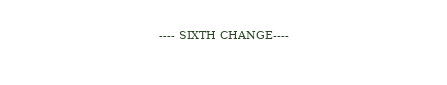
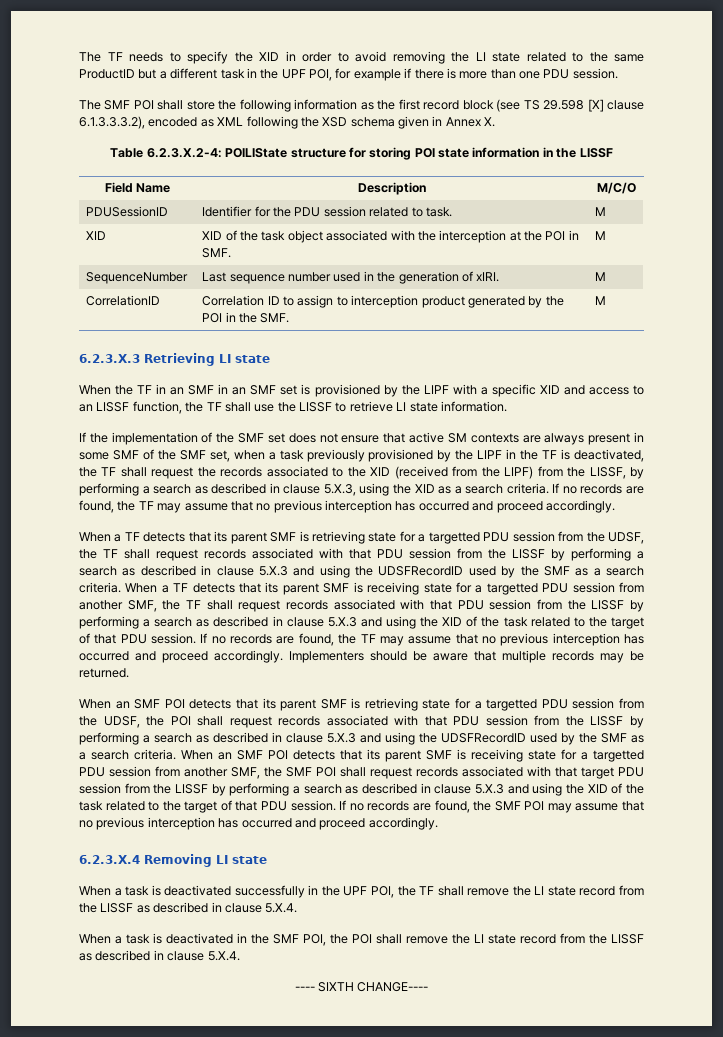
(158, 37) none -> [79,51,644,64] [79,68,618,81] [79,99,645,112] [79,116,496,129] [110,147,613,160] [104,182,171,193] [358,182,426,195] [596,182,636,194] [86,206,169,217] [202,206,452,217] [595,207,607,216] [86,231,107,240] [202,230,579,243] [202,248,232,258] [595,231,607,240] [86,272,189,284] [202,271,500,284] [595,272,607,281] [86,295,161,306] [202,295,564,308] [202,312,290,323] [595,296,607,305] [79,353,270,366] [79,384,644,397] [79,401,507,414] [79,432,644,445] [79,449,645,462] [79,466,645,479] [79,483,644,496] [79,500,615,513] [79,531,645,544] [79,548,644,561] [79,565,644,578] [79,582,645,595] [79,599,644,612] [79,616,644,629] [79,633,645,646] [79,650,644,663] [79,668,129,678] [79,698,644,711] [79,715,645,728] [79,732,644,745] [79,749,644,762] [79,766,644,779] [79,783,644,796] [79,800,644,813] [79,817,438,830] [79,854,267,867] [79,885,644,898] [79,902,298,913] [79,933,644,946] [79,950,240,961] The TF needs to specify the XID in order to avoid removing the LI state related to the same ProductID but a different task in the UPF POI, for example if there is more than one PDU session. // The SMF POI shall store the following information as the first record block (see TS 29.598 [X] clause 6.1.3.3.3.2), encoded as XML following the XSD schema given in Annex X. // Table 6.2.3.X.2-4: POILIState structure for storing POI state information in the LISSF // Field Name | Description | M/C/O // PDUSessionID | Identifier for the PDU session related to task. | M // XID | XID of the task object associated with the interception at the POI in SMF. | M // SequenceNumber | Last sequence number used in the generation of xIRI. | M // CorrelationID | Correlation ID to assign to interception product generated by the POI in the SMF. | M // 6.2.3.X.3 Retrieving LI state // When the TF in an SMF in an SMF set is provisioned by the LIPF with a specific XID and access to an LISSF function, the TF shall use the LISSF to retrieve LI state information. // If the implementation of the SMF set does not ensure that active SM contexts are always present in some SMF of the SMF set, when a task previously provisioned by the LIPF in the TF is deactivated, the TF shall request the records associated to the XID (received from the LIPF) from the LISSF, by performing a search as described in clause 5.X.3, using the XID as a search criteria. If no records are found, the TF may assume that no previous interception has occurred and proceed accordingly. // When a TF detects that its parent SMF is retrieving state for a targetted PDU session from the UDSF, the TF shall request records associated with that PDU session from the LISSF by performing a search as described in clause 5.X.3 and using the UDSFRecordID used by the SMF as a search criteria. When a TF detects that its parent SMF is receiving state for a targetted PDU session from another SMF, the TF shall request records associated with that PDU session from the LISSF by performing a search as described in clause 5.X.3 and using the XID of the task related to the target of that PDU session. If no records are found, the TF may assume that no previous interception has occurred and proceed accordingly. Implementers should be aware that multiple records may be returned. // When an SMF POI detects that its parent SMF is retrieving state for a targetted PDU session from the UDSF, the POI shall request records associated with that PDU session from the LISSF by performing a search as described in clause 5.X.3 and using the UDSFRecordID used by the SMF as a search criteria. When an SMF POI detects that its parent SMF is receiving state for a targetted PDU session from another SMF, the SMF POI shall request records associated with that target PDU session from the LISSF by performing a search as described in clause 5.X.3 and using the XID of the task related to the target of that PDU session. If no records are found, the SMF POI may assume that no previous interception has occurred and proceed accordingly. // 6.2.3.X.4 Removing LI state // When a task is deactivated successfully in the UPF POI, the TF shall remove the LI state record from the LISSF as described in clause 5.X.4. // When a task is deactivated in the SMF POI, the POI shall remove the LI state record from the LISSF as described in clause 5.X.4. //

